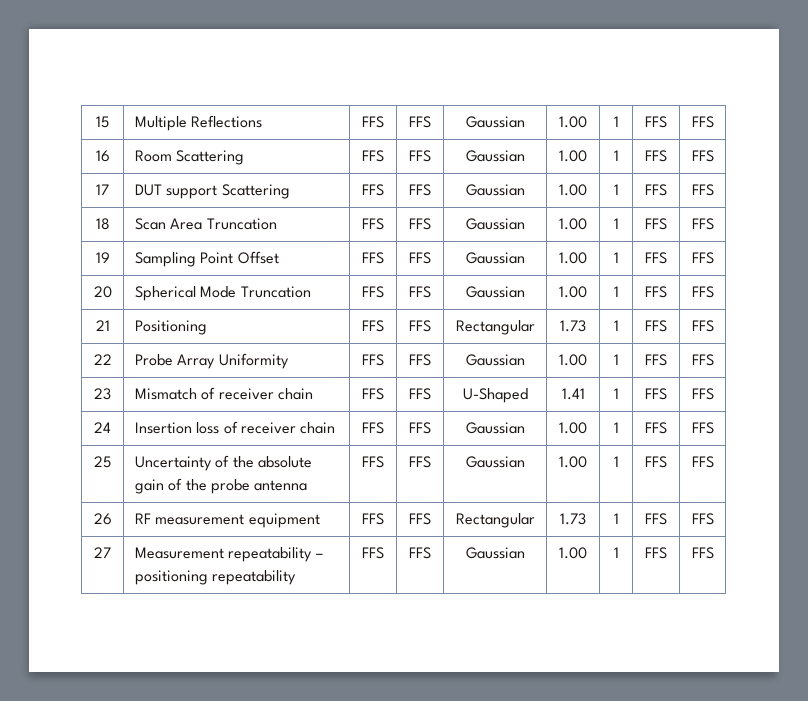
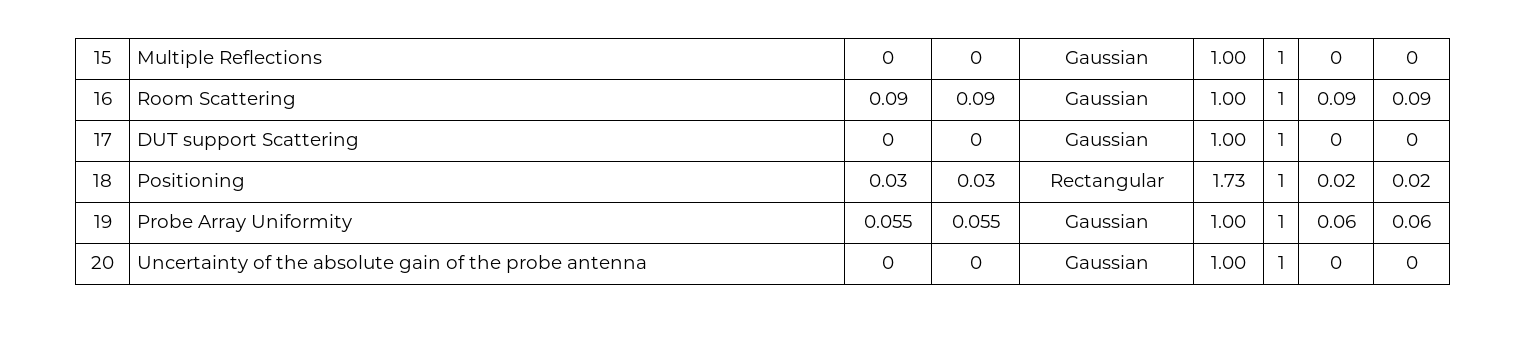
[362,116,384,128] [409,116,431,128] [465,116,525,128] [559,116,587,128] [613,116,619,127] [645,116,667,128] [691,116,714,128] FFS | FFS | Gaussian | 1.00 | 1 | FFS | FFS -> [882,51,894,64] [969,51,982,64] [1064,50,1149,64] [1211,51,1246,64] [1277,51,1285,64] [1330,51,1342,64] [1405,51,1418,64] 0 | 0 | Gaussian | 1.00 | 1 | 0 | 0
[362,150,384,162] [409,150,431,162] [465,150,525,162] [559,150,587,162] [613,150,619,161] [645,150,667,162] [691,150,714,162] FFS | FFS | Gaussian | 1.00 | 1 | FFS | FFS -> [868,92,908,105] [956,92,995,105] [1064,91,1149,105] [1211,92,1246,105] [1277,92,1285,105] [1316,92,1356,105] [1392,92,1431,105] 0.09 | 0.09 | Gaussian | 1.00 | 1 | 0.09 | 0.09
[362,184,384,196] [409,184,431,196] [465,184,525,196] [559,184,587,196] [613,184,619,195] [645,184,667,196] [691,184,714,196] FFS | FFS | Gaussian | 1.00 | 1 | FFS | FFS -> [882,133,894,146] [969,133,982,146] [1064,132,1149,146] [1211,133,1246,146] [1277,133,1285,146] [1330,133,1342,146] [1405,133,1418,146] 0 | 0 | Gaussian | 1.00 | 1 | 0 | 0
[134,218,277,230] [362,218,384,230] [409,218,431,230] [465,218,525,230] [559,218,587,230] [613,218,619,229] [645,218,667,230] [691,218,714,230] [95,252,110,263] [134,251,279,267] [362,252,384,264] [409,252,431,264] [465,252,525,264] [559,252,587,264] [613,252,619,263] [645,252,667,264] [691,252,714,264] [93,286,112,298] [134,286,311,301] [362,286,384,298] [409,286,431,298] [465,286,525,298] [559,286,587,298] [613,286,619,297] [645,286,667,298] [691,286,714,298] [95,320,110,331] [134,320,207,335] [362,320,384,332] [409,320,431,332] [455,320,535,335] [560,320,586,332] [613,320,619,331] [645,320,667,332] [691,320,714,332] [93,354,112,365] [134,353,289,369] [362,354,384,366] [409,354,431,366] [465,354,525,366] [559,354,587,366] [613,354,619,365] [645,354,667,366] [691,354,714,366] [94,388,111,400] [134,387,313,400] [362,388,384,400] [409,388,431,400] [462,388,528,403] [561,388,585,400] [613,388,619,399] [645,388,667,400] [691,388,714,400] [94,422,111,433] [134,421,336,434] [362,422,384,434] [409,422,431,434] [465,422,525,434] [559,422,587,434] [613,422,619,433] [645,422,667,434] [691,422,714,434] [94,456,111,468] Scan Area Truncation | FFS | FFS | Gaussian | 1.00 | 1 | FFS | FFS // 19 | Sampling Point Offset | FFS | FFS | Gaussian | 1.00 | 1 | FFS | FFS // 20 | Spherical Mode Truncation | FFS | FFS | Gaussian | 1.00 | 1 | FFS | FFS // 21 | Positioning | FFS | FFS | Rectangular | 1.73 | 1 | FFS | FFS // 22 | Probe Array Uniformity | FFS | FFS | Gaussian | 1.00 | 1 | FFS | FFS // 23 | Mismatch of receiver chain | FFS | FFS | U-Shaped | 1.41 | 1 | FFS | FFS // 24 | Insertion loss of receiver chain | FFS | FFS | Gaussian | 1.00 | 1 | FFS | FFS // 25 -> [137,173,246,191] [869,174,907,187] [956,174,995,187] [1049,173,1164,191] [1212,174,1245,187] [1277,174,1285,187] [1316,174,1356,187] [1392,174,1431,187] [93,215,112,228] [137,214,353,232] [864,215,912,228] [951,215,1000,228] [1064,214,1149,228] [1211,215,1246,228] [1277,215,1285,228] [1316,215,1356,228] [1392,215,1431,228] [91,256,114,269] Positioning | 0.03 | 0.03 | Rectangular | 1.73 | 1 | 0.02 | 0.02 // 19 | Probe Array Uniformity | 0.055 | 0.055 | Gaussian | 1.00 | 1 | 0.06 | 0.06 // 20
[362,456,384,468] [409,456,431,468] [465,456,525,468] [559,456,587,468] [613,456,619,467] [645,456,667,468] [691,456,714,468] [93,513,112,525] [134,513,320,528] [362,513,384,525] [409,513,431,525] [455,513,535,528] [560,513,586,525] [613,513,619,524] [645,513,667,525] [691,513,714,525] [94,547,111,558] [134,547,323,562] [134,570,297,585] [362,547,384,559] [409,547,431,559] [465,547,525,559] [559,547,587,559] [613,547,619,558] [645,547,667,559] [691,547,714,559] FFS | FFS | Gaussian | 1.00 | 1 | FFS | FFS // 26 | RF measurement equipment | FFS | FFS | Rectangular | 1.73 | 1 | FFS | FFS // 27 | Measurement repeatability – positioning repeatability | FFS | FFS | Gaussian | 1.00 | 1 | FFS | FFS -> [882,256,894,269] [969,256,982,269] [1064,255,1149,269] [1211,256,1246,269] [1277,256,1285,269] [1330,256,1342,269] [1405,256,1418,269] 0 | 0 | Gaussian | 1.00 | 1 | 0 | 0

